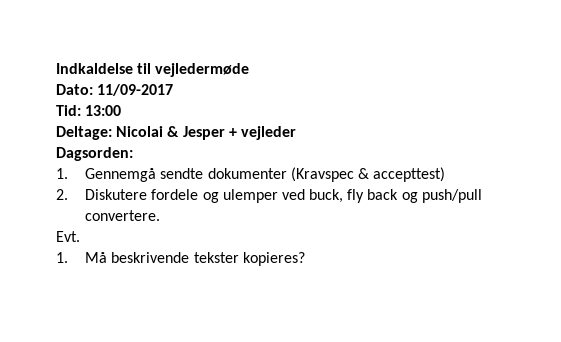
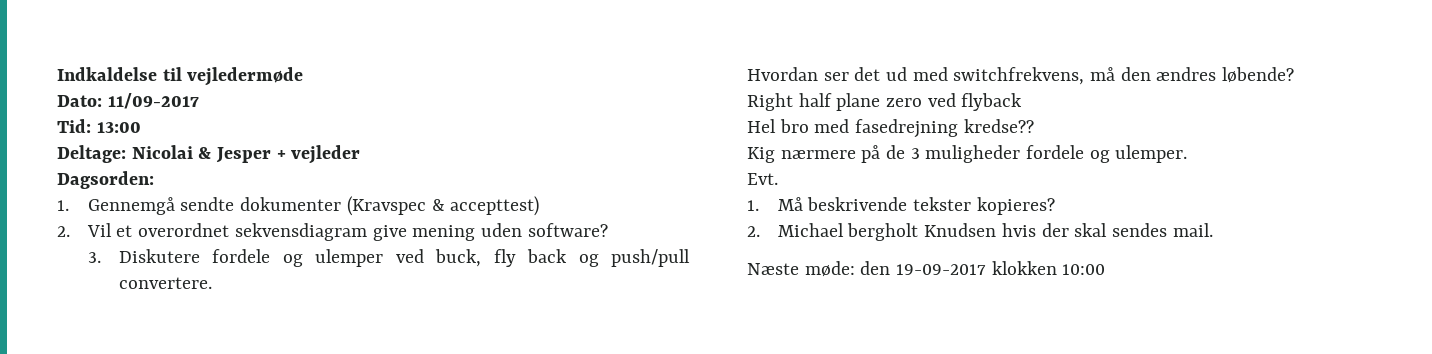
(68, 194) none -> [86,223,608,241] [87,252,101,263] Vil et overordnet sekvensdiagram give mening uden software? // 3.
(161, 215) none -> [747,67,1295,85] [747,93,1023,111] [747,119,1034,138] [747,145,1188,163] // Hvordan ser det ud med switchfrekvens, må den ændres løbende? // Right half plane zero ved flyback // Hel bro med fasedrejning kredse?? // Kig nærmere på de 3 muligheder fordele og ulemper.
(305, 259) none -> [747,223,1213,241] [747,261,1106,277] // 2. Michael bergholt Knudsen hvis der skal sendes mail. // Næste møde: den 19-09-2017 klokken 10:00

